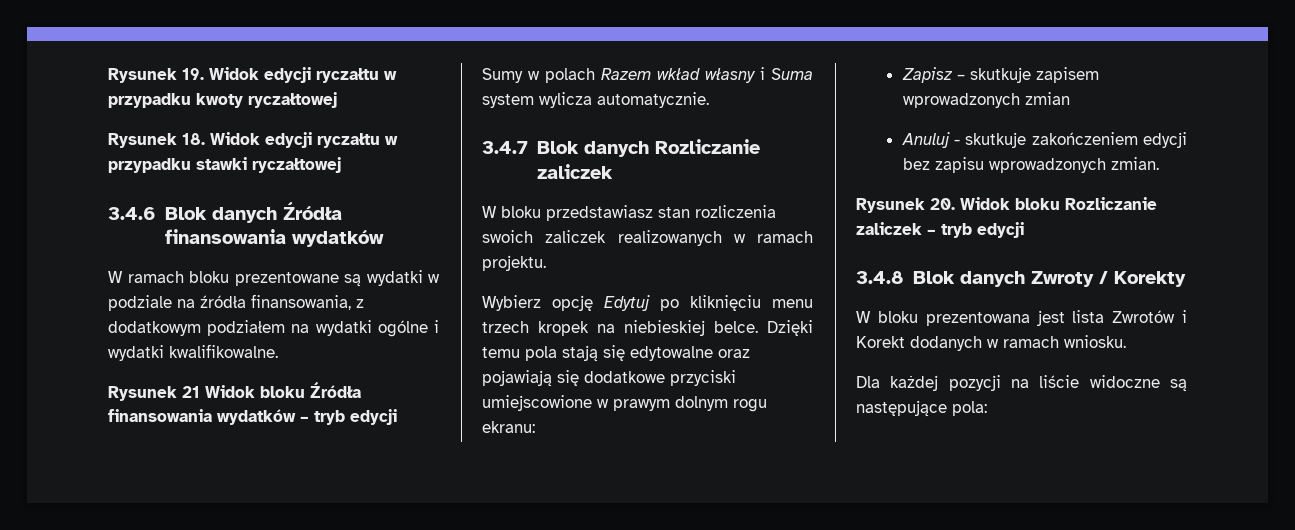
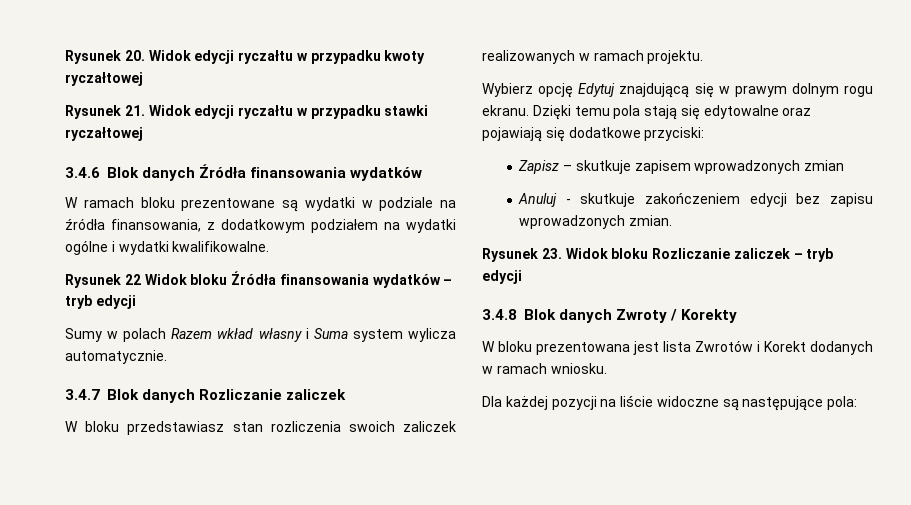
[108,68,204,83] Rysunek 19. -> [65,50,145,64] Rysunek 20.
[182,133,205,145] 18. -> [124,105,145,116] 21.
[182,386,200,398] 21 -> [124,274,141,285] 22
[660,295,813,311] [482,320,758,336] po kliknięciu menu trzech kropek na niebieskiej belce. -> [619,83,873,98] [482,105,529,116] znajdującą się w prawym dolnym rogu ekranu.
[670,370,736,386] [482,395,767,412] [482,421,535,433] przyciski umiejscowione w prawym dolnym rogu ekranu: -> [644,127,705,141] przyciski:
[930,198,955,210] 20. -> [541,248,562,259] 23.

